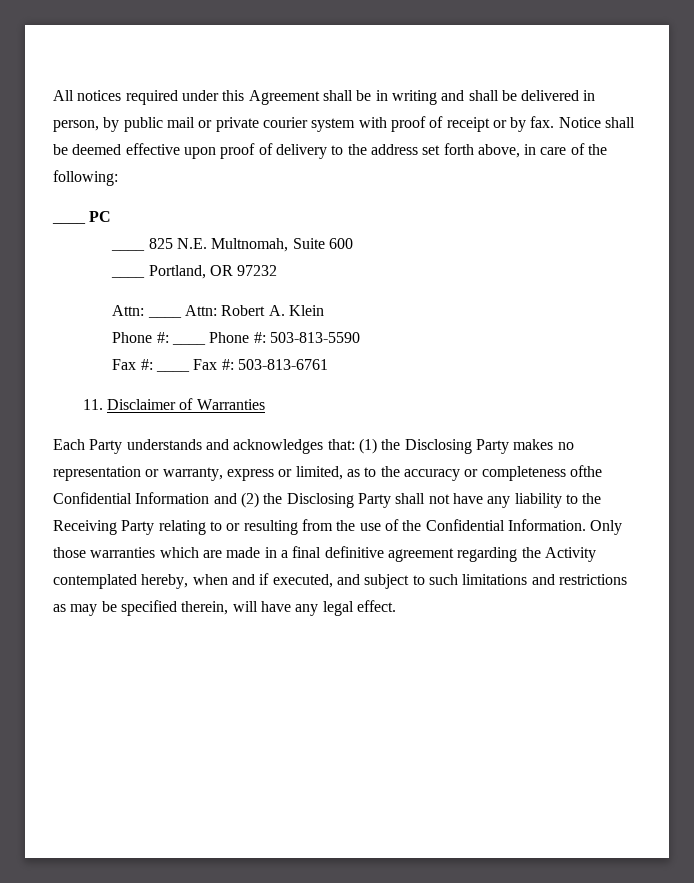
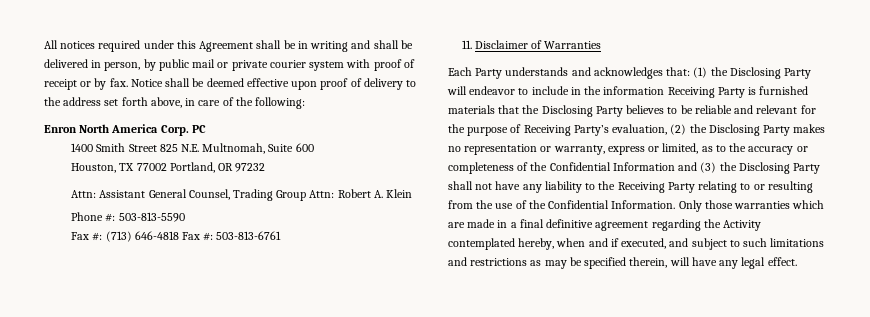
[52,222,86,224] [89,211,112,222] [111,249,146,251] ____ PC // ____ -> [44,124,206,136] [71,143,157,152] Enron North America Corp. PC // 1400 Smith Street
[111,276,146,278] ____ -> [71,163,167,173] Houston, TX 77002
[147,316,182,318] ____ -> [99,189,307,201] Assistant General Counsel, Trading Group
[172,343,207,345] [209,332,266,343] ____ Phone #: -> (116, 217) none
[156,370,191,372] ____ -> [105,231,179,242] (713) 646-4818
(509, 446) none -> [447,86,809,98] [448,105,816,117] [448,124,791,136] will endeavor to include in the information Receiving Party is furnished materials that the Disclosing Party believes to be reliable and relevant for the purpose of Receiving Party’s evaluation, (2) the Disclosing Party
[569,465,602,477] ofthe -> [517,162,548,171] of the
[240,492,259,508] (2) -> [700,162,717,173] (3)

